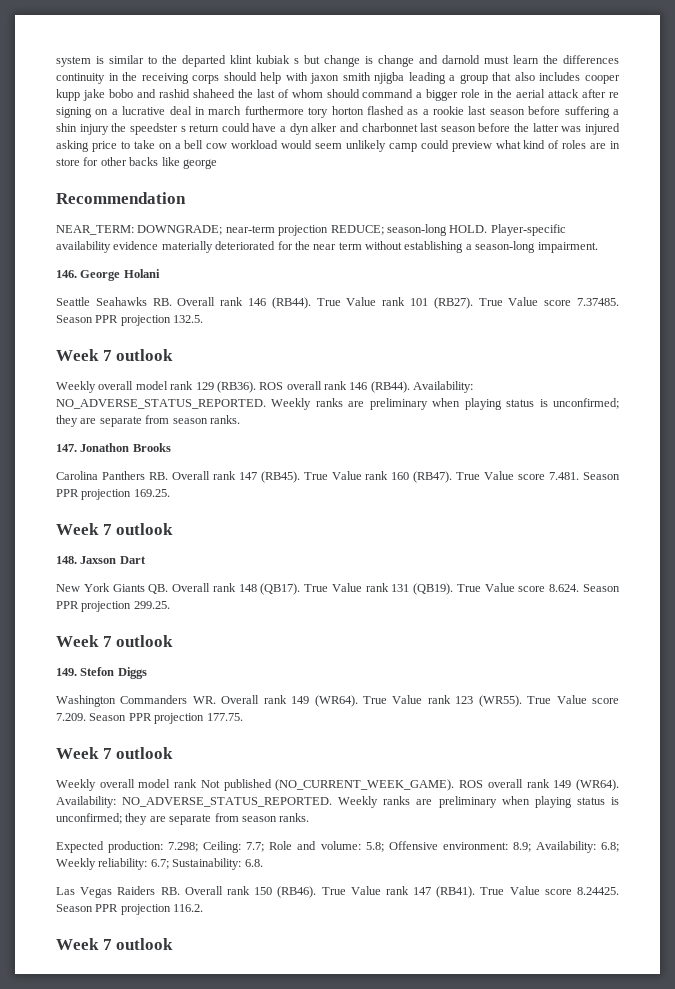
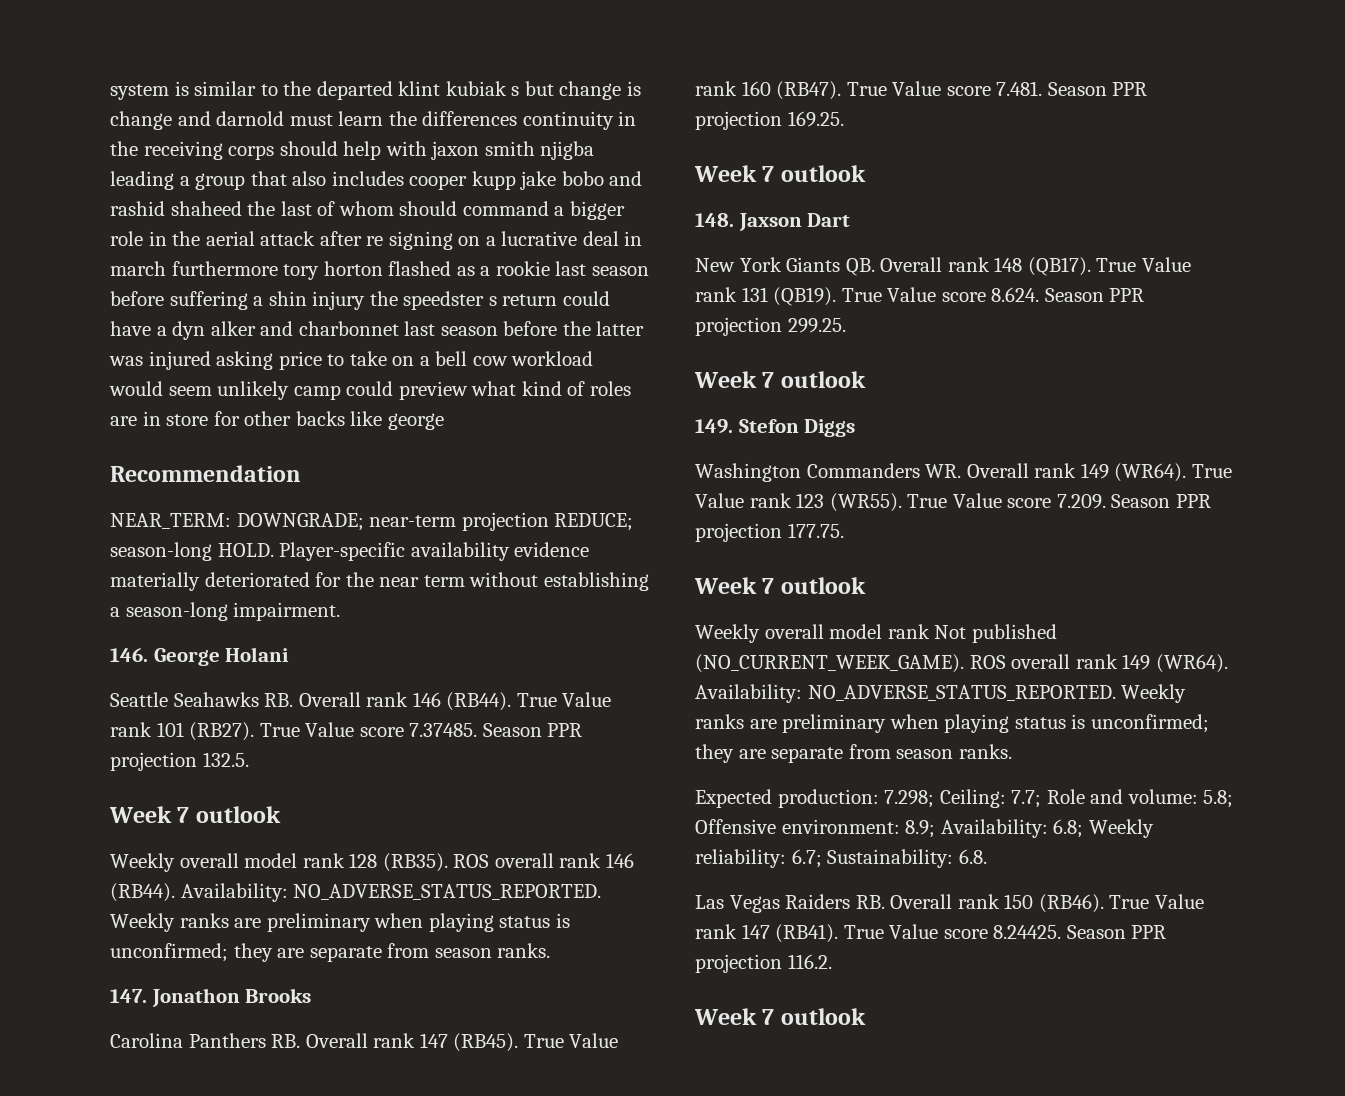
[195,381,256,393] 129 (RB36). -> [349,853,448,872] 128 (RB35).

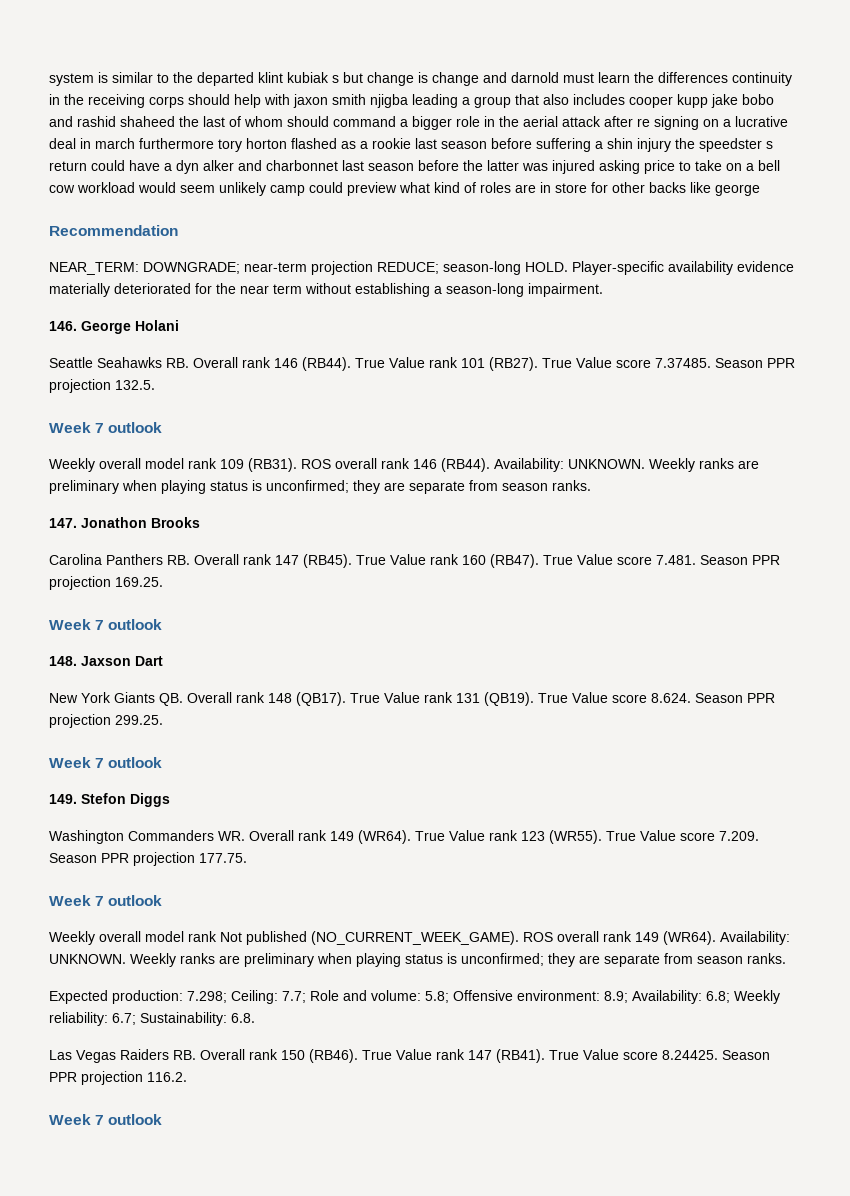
[349,853,448,872] 128 (RB35). -> [220,458,297,472] 109 (RB31).
[293,884,602,900] NO_ADVERSE_STATUS_REPORTED. -> [568,459,645,469] UNKNOWN.
[807,685,1116,701] NO_ADVERSE_STATUS_REPORTED. -> [49,954,126,964] UNKNOWN.

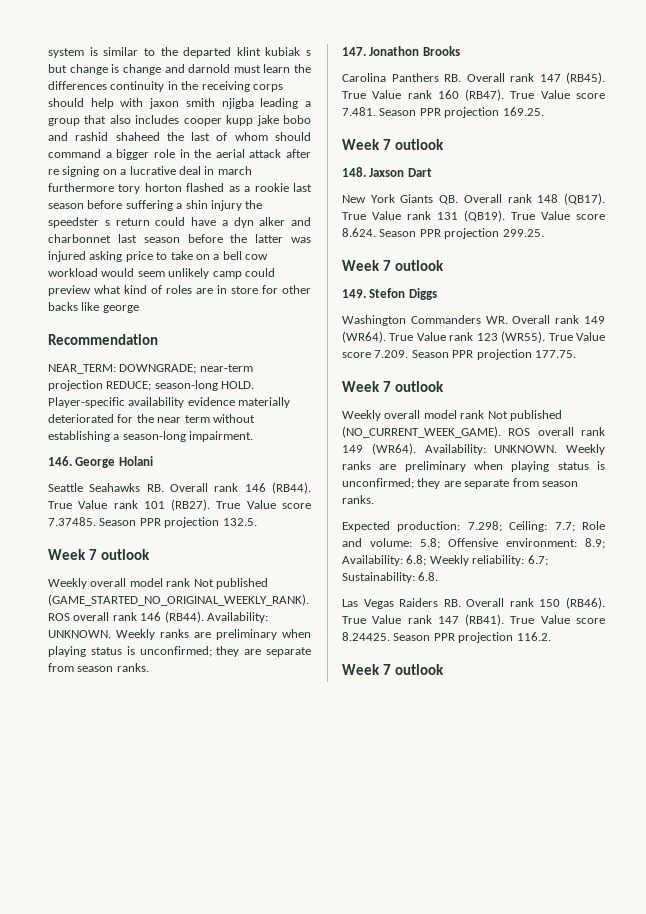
[220,458,297,472] 109 (RB31). -> [193,578,268,589] [48,594,309,606] Not published (GAME_STARTED_NO_ORIGINAL_WEEKLY_RANK).

